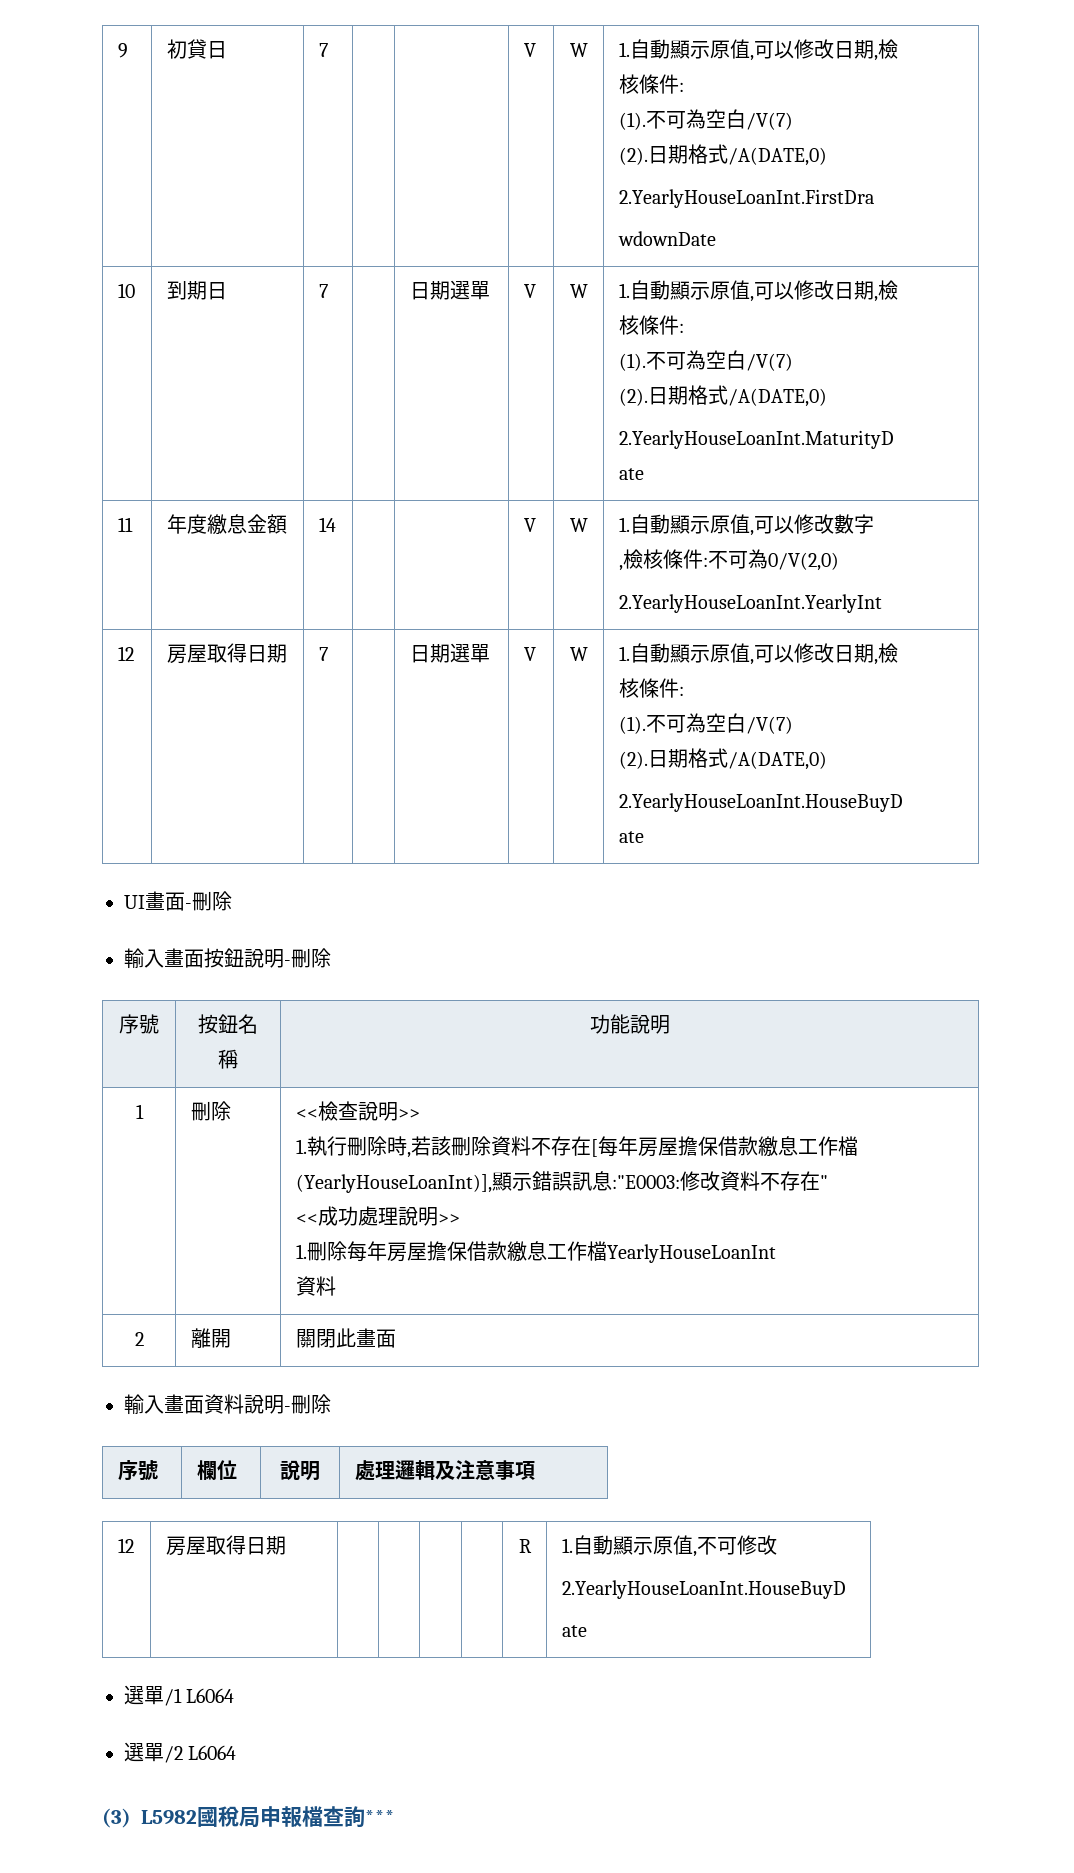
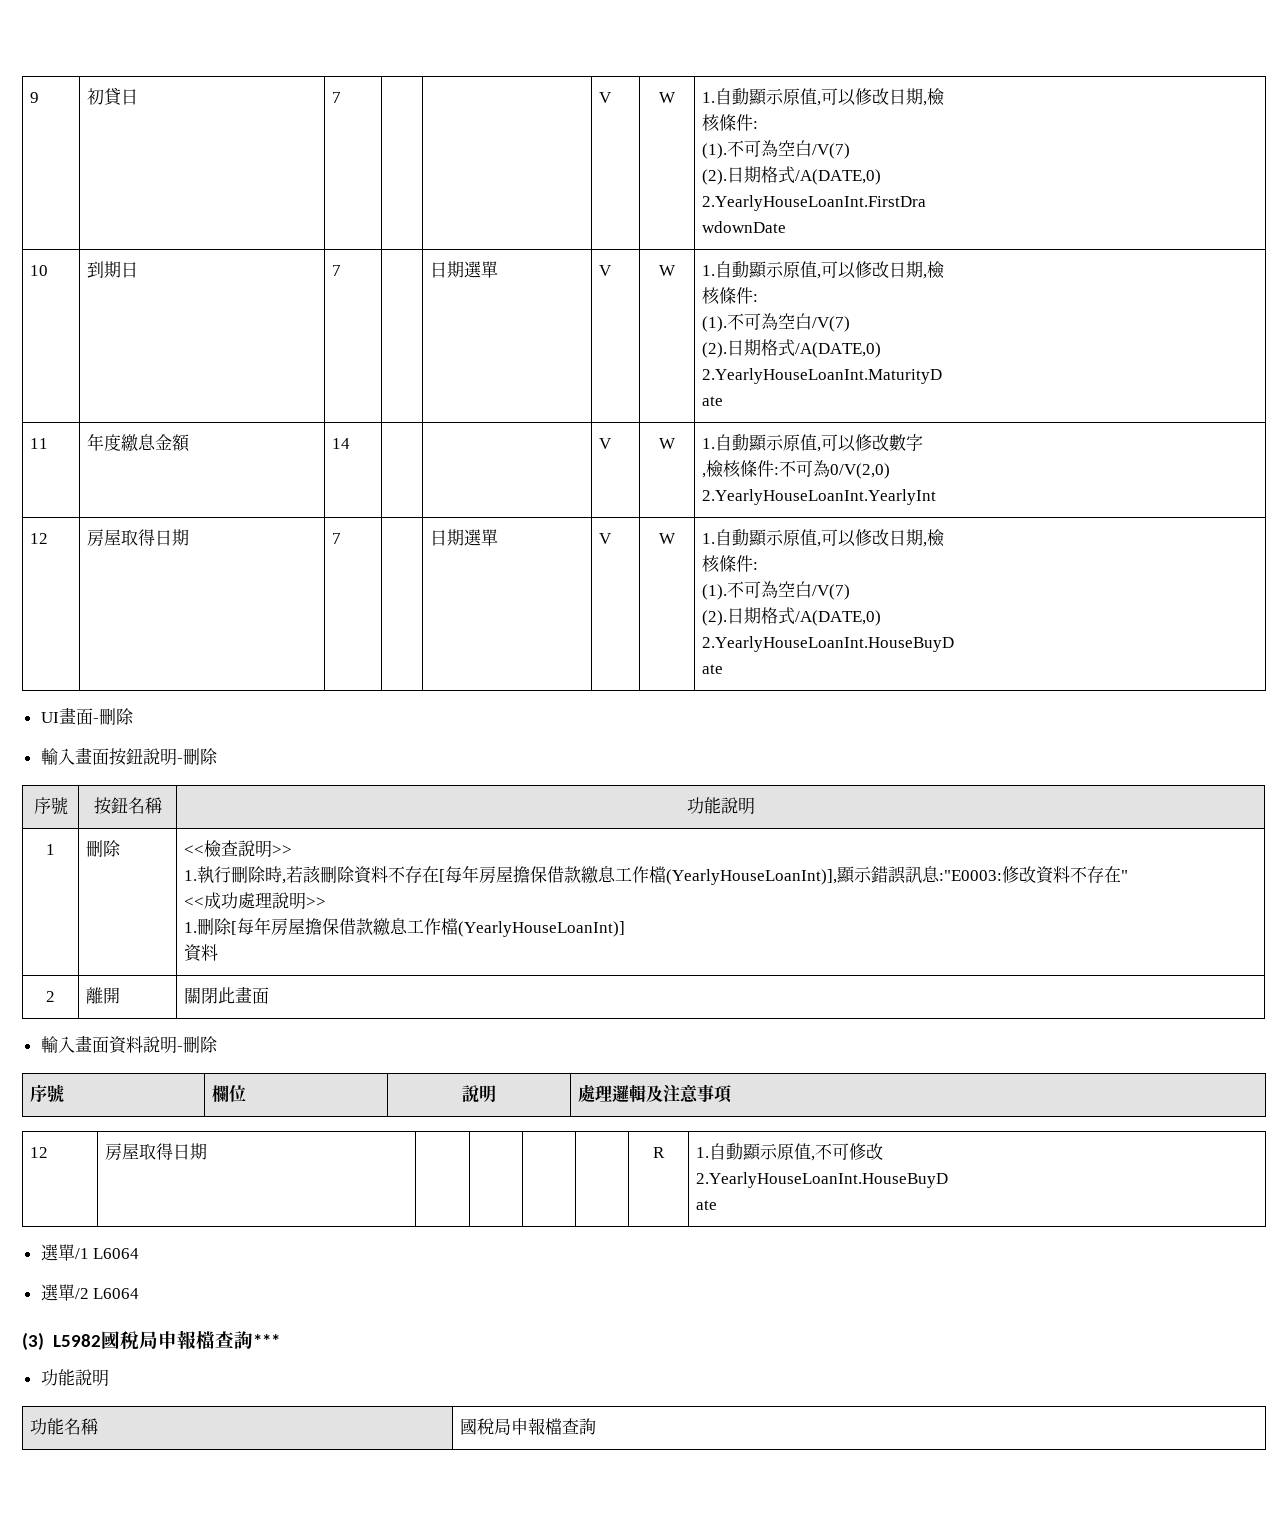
[346,1241,776,1263] 每年房屋擔保借款繳息工作檔YearlyHouseLoanInt -> [231,917,626,937] [每年房屋擔保借款繳息工作檔(YearlyHouseLoanInt)]
(396, 1817) none -> [40,1369,109,1387] [30,1418,100,1435] [460,1418,597,1435] // 功能說明 // 功能名稱 | 國稅局申報檔查詢

